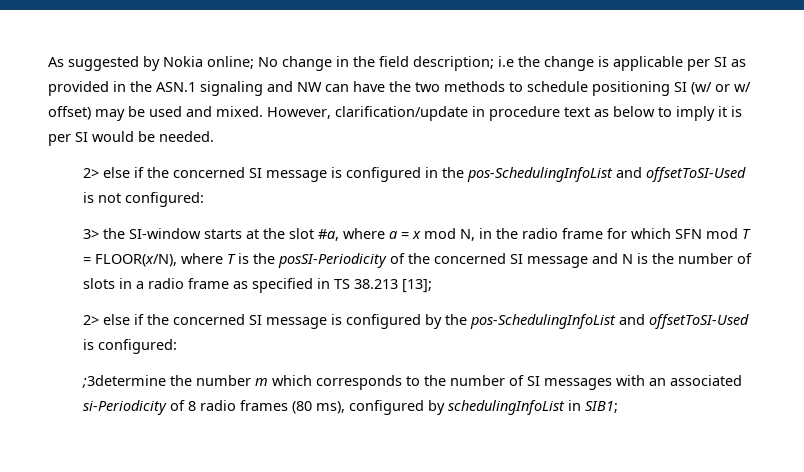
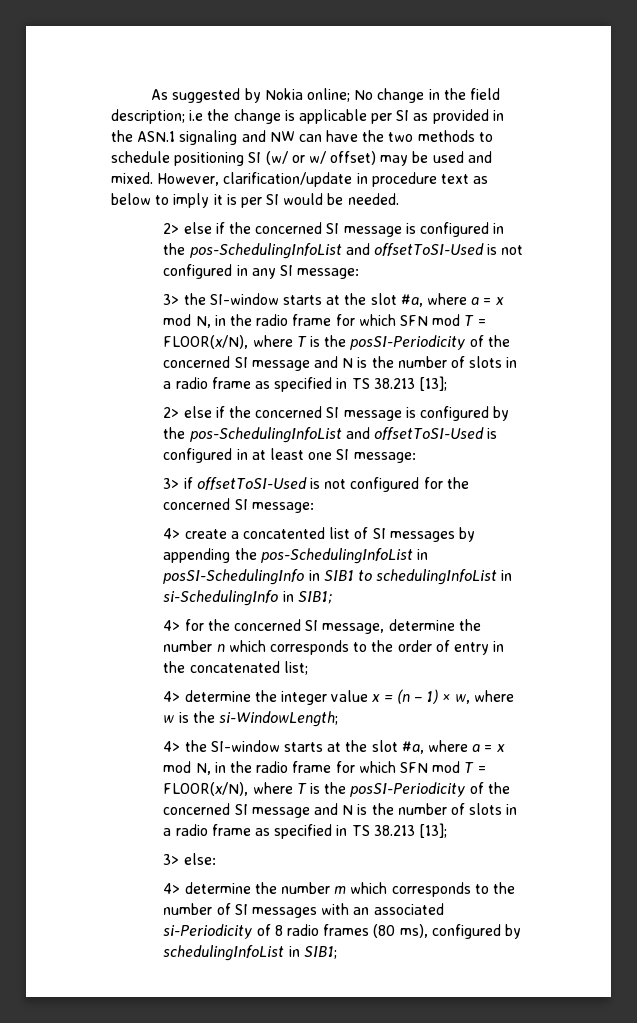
[124,192,204,207] configured: -> [163,264,360,279] configured in any SI message:
[97,339,177,354] [81,375,166,388] configured: // ;3determine -> [163,448,416,463] [163,477,469,492] [163,498,314,513] [163,527,475,542] [163,548,429,564] [163,569,513,585] [163,590,332,606] [163,619,481,634] [163,640,505,655] [163,661,308,675] [163,689,514,705] [163,711,339,727] [163,740,505,754] [163,761,486,775] [163,782,510,797] [163,803,518,818] [163,823,447,839] [163,853,216,865] [163,882,251,894] configured in at least one SI message: // 3> if offsetToSI-Used is not configured for the concerned SI message: // 4> create a concatented list of SI messages by appending the pos-SchedulingInfoList in posSI-SchedulingInfo in SIB1 to schedulingInfoList in si-SchedulingInfo in SIB1; // 4> for the concerned SI message, determine the number n which corresponds to the order of entry in the concatenated list; // 4> determine the integer value x = (n – 1) × w, where w is the si-WindowLength; // 4> the SI-window starts at the slot #a, where a = x mod N, in the radio frame for which SFN mod T = FLOOR(x/N), where T is the posSI-Periodicity of the concerned SI message and N is the number of slots in a radio frame as specified in TS 38.213 [13]; // 3> else: // 4> determine

